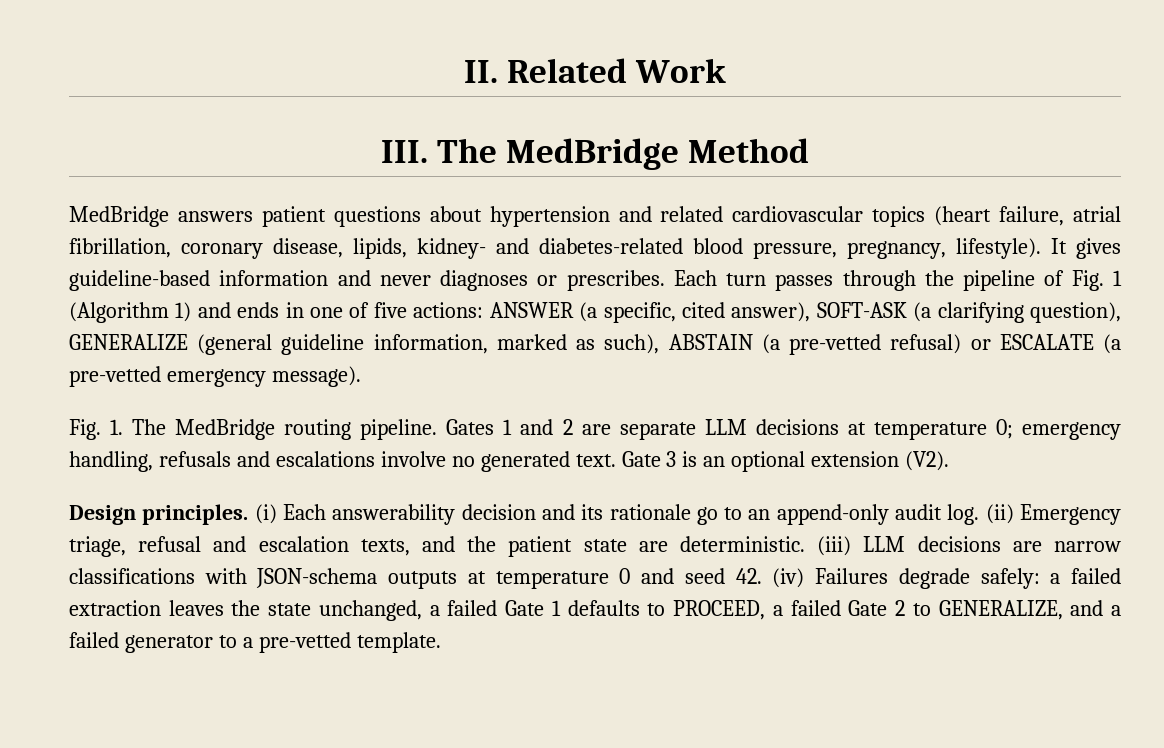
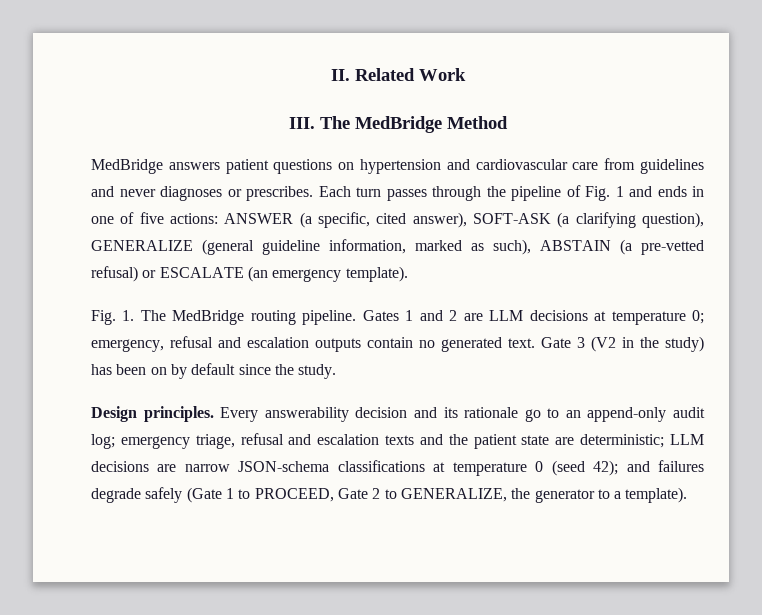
[429,206,482,222] about -> [338,162,355,170] on
[660,206,1121,227] [69,238,1121,259] [69,270,329,291] related cardiovascular topics (heart failure, atrial fibrillation, coronary disease, lipids, kidney- and diabetes-related blood pressure, pregnancy, lifestyle). It gives guideline-based information -> [475,158,704,174] cardiovascular care from guidelines
[69,302,192,323] (Algorithm 1) -> (624, 191) none
[1103,334,1122,354] [69,366,361,387] (a pre-vetted emergency message). -> [247,266,408,282] (an emergency template).
[619,422,696,440] separate -> (483, 317) none
[1021,422,1121,440] [69,451,446,472] emergency handling, refusals and escalations involve -> [91,336,413,352] emergency, refusal and escalation outputs contain
[682,451,950,472] is an optional extension (V2). -> [591,336,704,352] [91,363,337,379] (V2 in the study) has been on by default since the study.
[254,504,326,524] (i) Each -> [220,407,259,422] Every
[947,504,1121,525] log. (ii) Emergency -> [91,434,190,449] log; emergency
[360,539,410,556] texts, -> [385,435,415,445] texts
[680,536,852,556] deterministic. (iii) -> [580,434,665,448] deterministic;
[69,568,1122,589] [69,600,841,621] classifications with JSON-schema outputs at temperature 0 and seed 42. (iv) Failures degrade safely: a failed extraction leaves the state unchanged, a failed Gate 1 defaults to PROCEED, a failed -> [238,460,704,476] [91,487,334,503] JSON-schema classifications at temperature 0 (seed 42); and failures degrade safely (Gate 1 to PROCEED,
[1070,600,1121,616] [69,632,119,648] and a failed -> [511,488,531,499] the
[258,632,441,653] pre-vetted template. -> [625,487,688,503] template).

